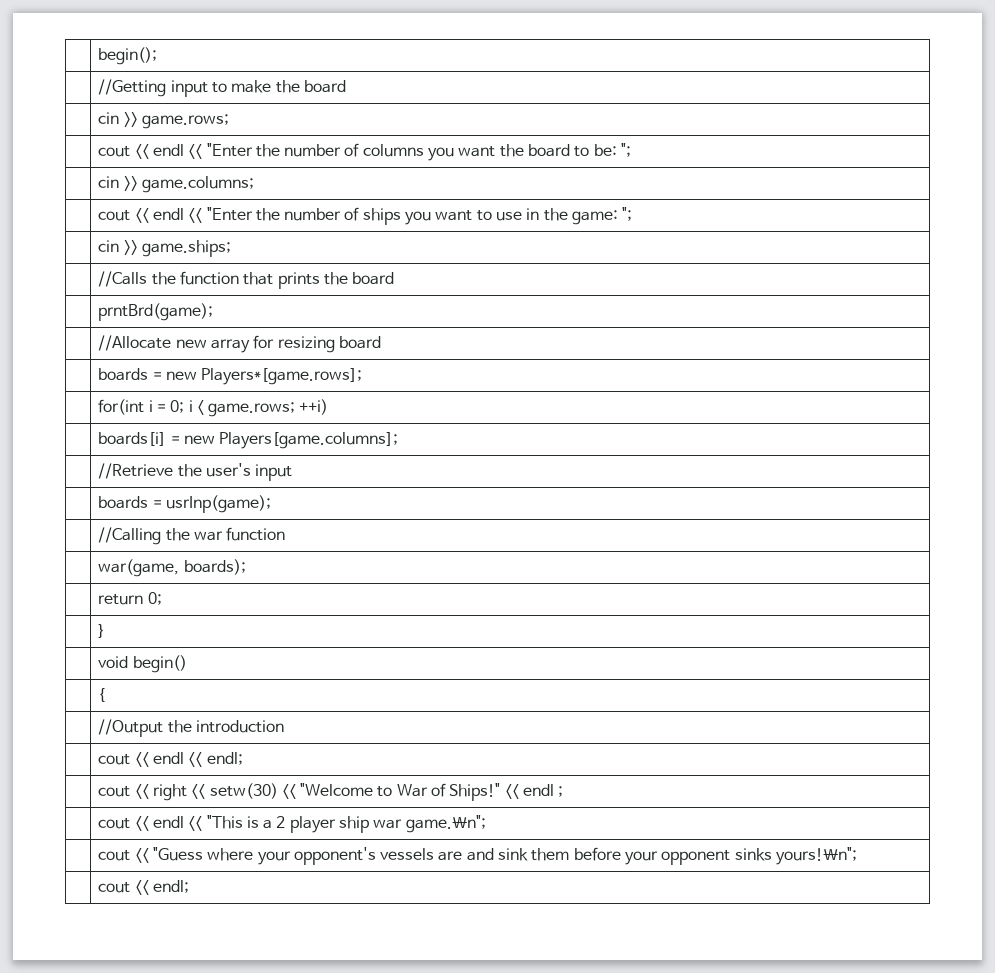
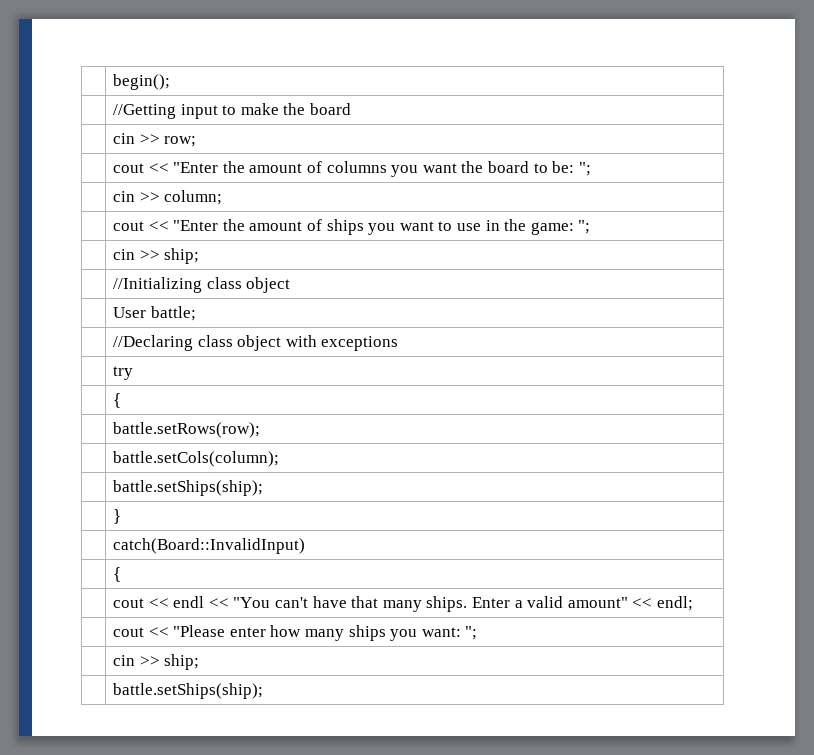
[141,114,229,129] [98,143,342,159] game.rows; // | cout << endl << "Enter the number -> [164,136,197,147] [113,161,303,173] row; // | cout << "Enter the amount
[141,176,254,193] [98,207,342,223] game.columns; // | cout << endl << "Enter the number -> [164,190,223,205] [113,219,303,231] column; // | cout << "Enter the amount
[141,240,231,257] [98,271,395,289] [98,303,214,321] [98,335,381,353] [98,368,363,385] [98,399,329,417] [98,432,399,449] [98,463,293,481] [98,495,271,513] [98,527,286,545] [98,559,246,577] [98,592,162,605] game.ships; // | //Calls the function that prints the board // | prntBrd(game); // | //Allocate new array for resizing board // | boards = new Players*[game.rows]; // | for(int i = 0; i < game.rows; ++i) // | boards[i] = new Players[game.columns]; // | //Retrieve the user's input // | boards = usrInp(game); // | //Calling the war function // | war(game, boards); // | return 0; -> [164,248,200,264] [113,277,291,293] [113,306,196,321] [113,335,399,351] [113,366,134,380] [113,393,122,408] [113,422,261,438] [113,451,280,467] [113,480,264,496] ship; // | //Initializing class object // | User battle; // | //Declaring class object with exceptions // | try // | { // | battle.setRows(row); // | battle.setCols(column); // | battle.setShips(ship);
[98,655,187,673] [98,688,106,702] [98,719,284,737] [98,752,243,767] [98,783,564,801] [98,815,486,833] [98,847,858,865] [98,880,189,895] void begin() // | { // | //Output the introduction // | cout << endl << endl; // | cout << right << setw(30) << "Welcome to War of Ships!" << endl ; // | cout << endl << "This is a 2 player ship war game.\n"; // | cout << "Guess where your opponent's vessels are and sink them before your opponent sinks yours!\n"; // | cout << endl; -> [113,538,306,554] [113,567,122,582] [113,596,693,612] [113,625,478,641] [113,654,200,670] [113,683,264,699] catch(Board::InvalidInput) // | { // | cout << endl << "You can't have that many ships. Enter a valid amount" << endl; // | cout << "Please enter how many ships you want: "; // | cin >> ship; // | battle.setShips(ship);

